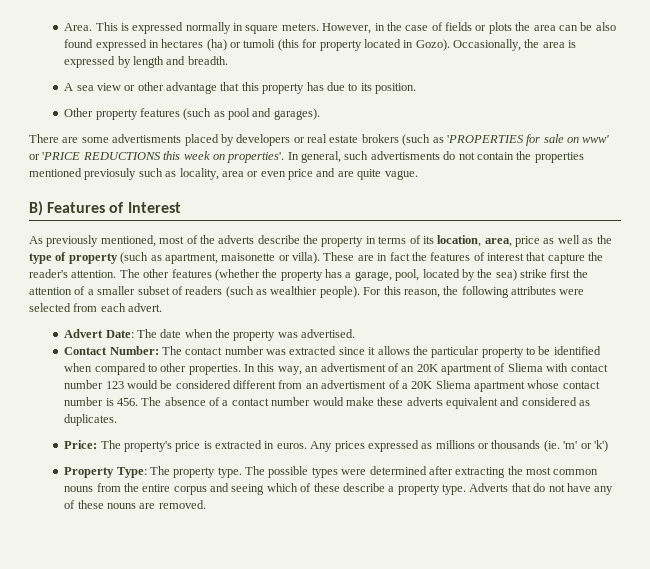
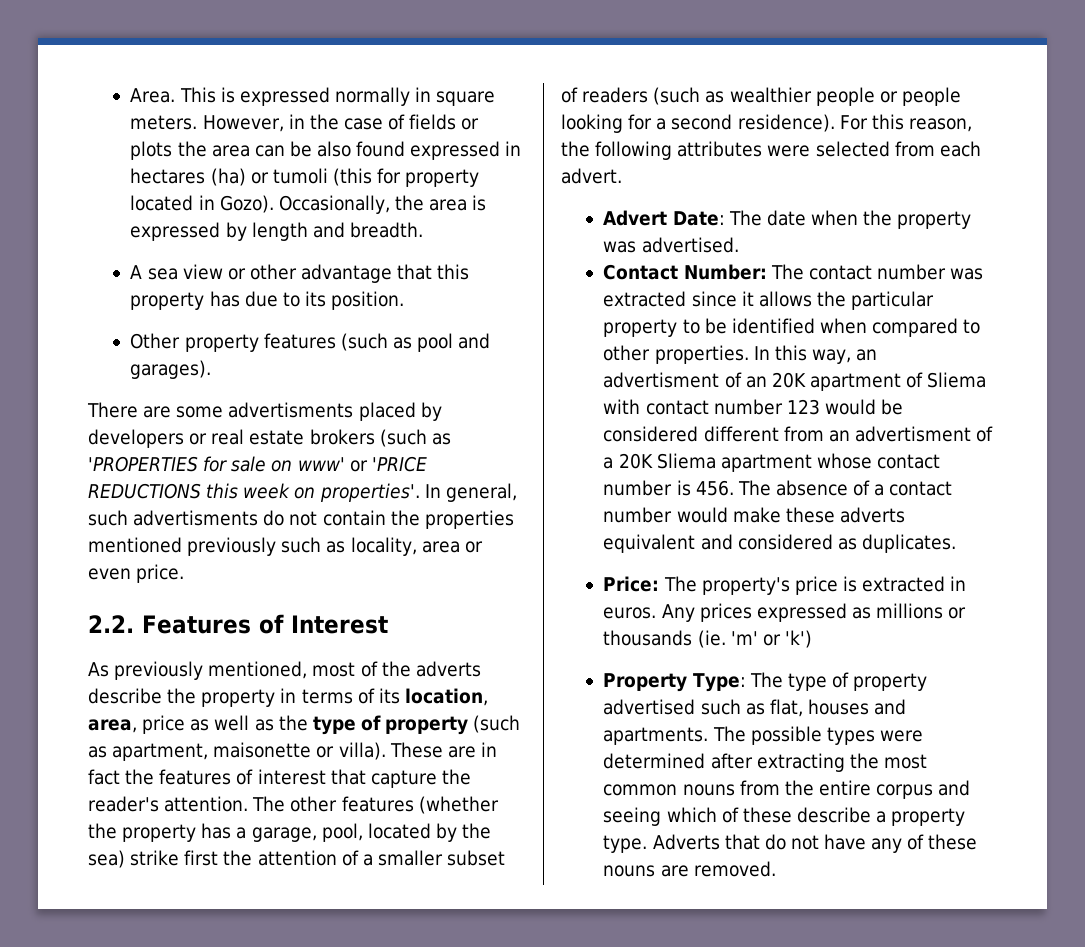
[84,168,137,180] previosuly -> [187,537,277,556] previously
[288,168,418,180] [29,201,43,216] price and are quite vague. // B) -> [136,564,185,583] [88,615,134,633] price. // 2.2.
[319,286,360,298] people). -> [815,87,961,106] [561,114,835,133] people or people looking for a second residence).
[173,467,242,478] property type. -> [787,672,928,691] [603,699,907,717] [603,727,709,745] type of property advertised such as flat, houses and apartments.

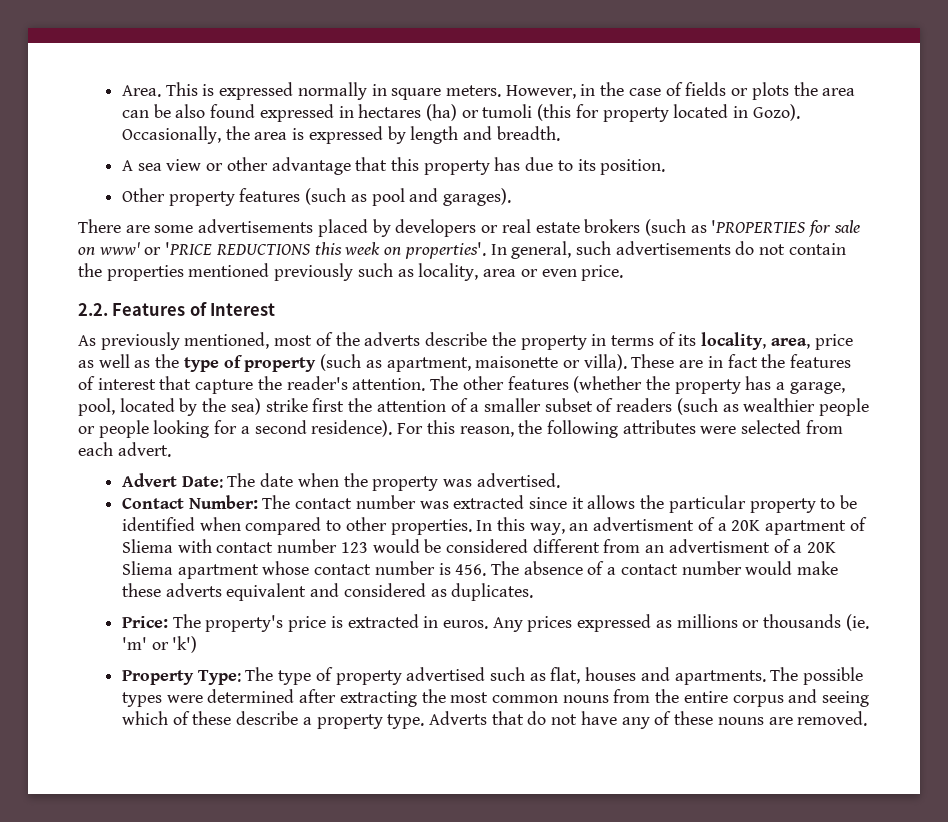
[228,402,354,418] advertisments -> [198,219,314,233] advertisements
[133,510,259,526] advertisments -> [615,241,731,255] advertisements
[404,688,488,706] location, -> [701,332,767,350] locality,
[745,376,767,388] an -> [717,523,727,531] a

